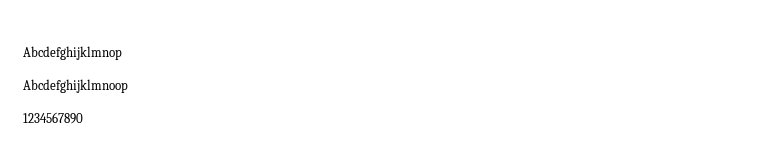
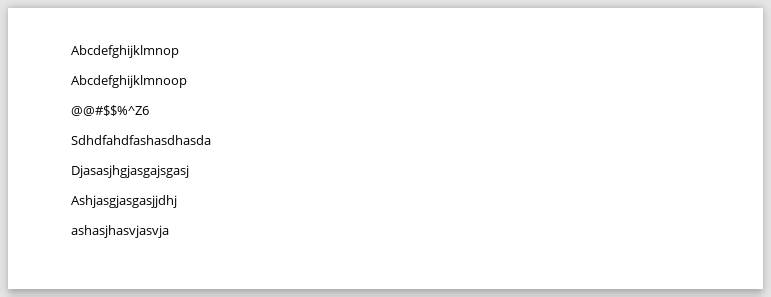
[23,112,83,124] 1234567890 -> [71,105,149,116] [71,135,211,145] [71,165,189,178] [71,195,177,208] [71,225,169,238] @@#$$%^Z6 // Sdhdfahdfashasdhasda // Djasasjhgjasgajsgasj // Ashjasgjasgasjjdhj // ashasjhasvjasvja

